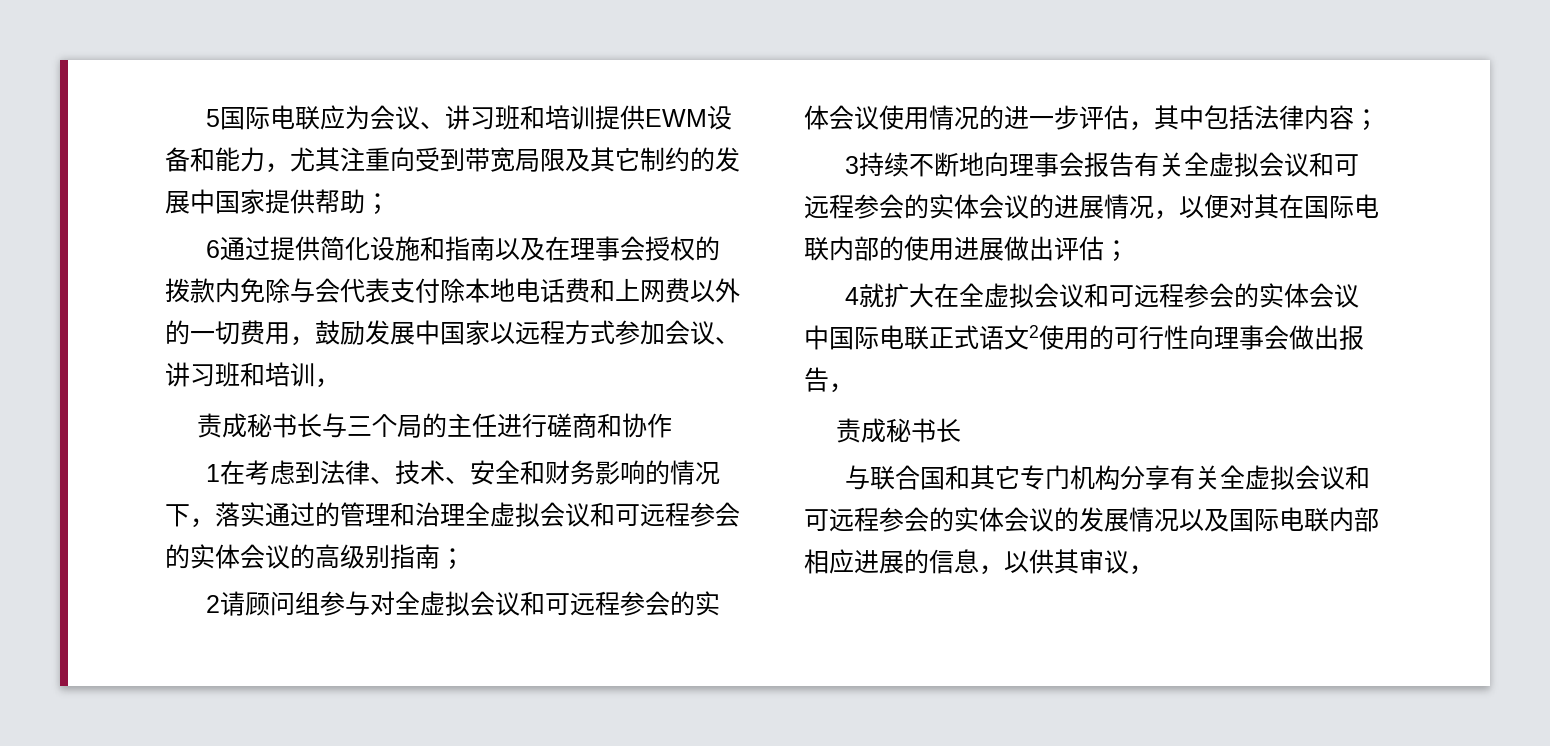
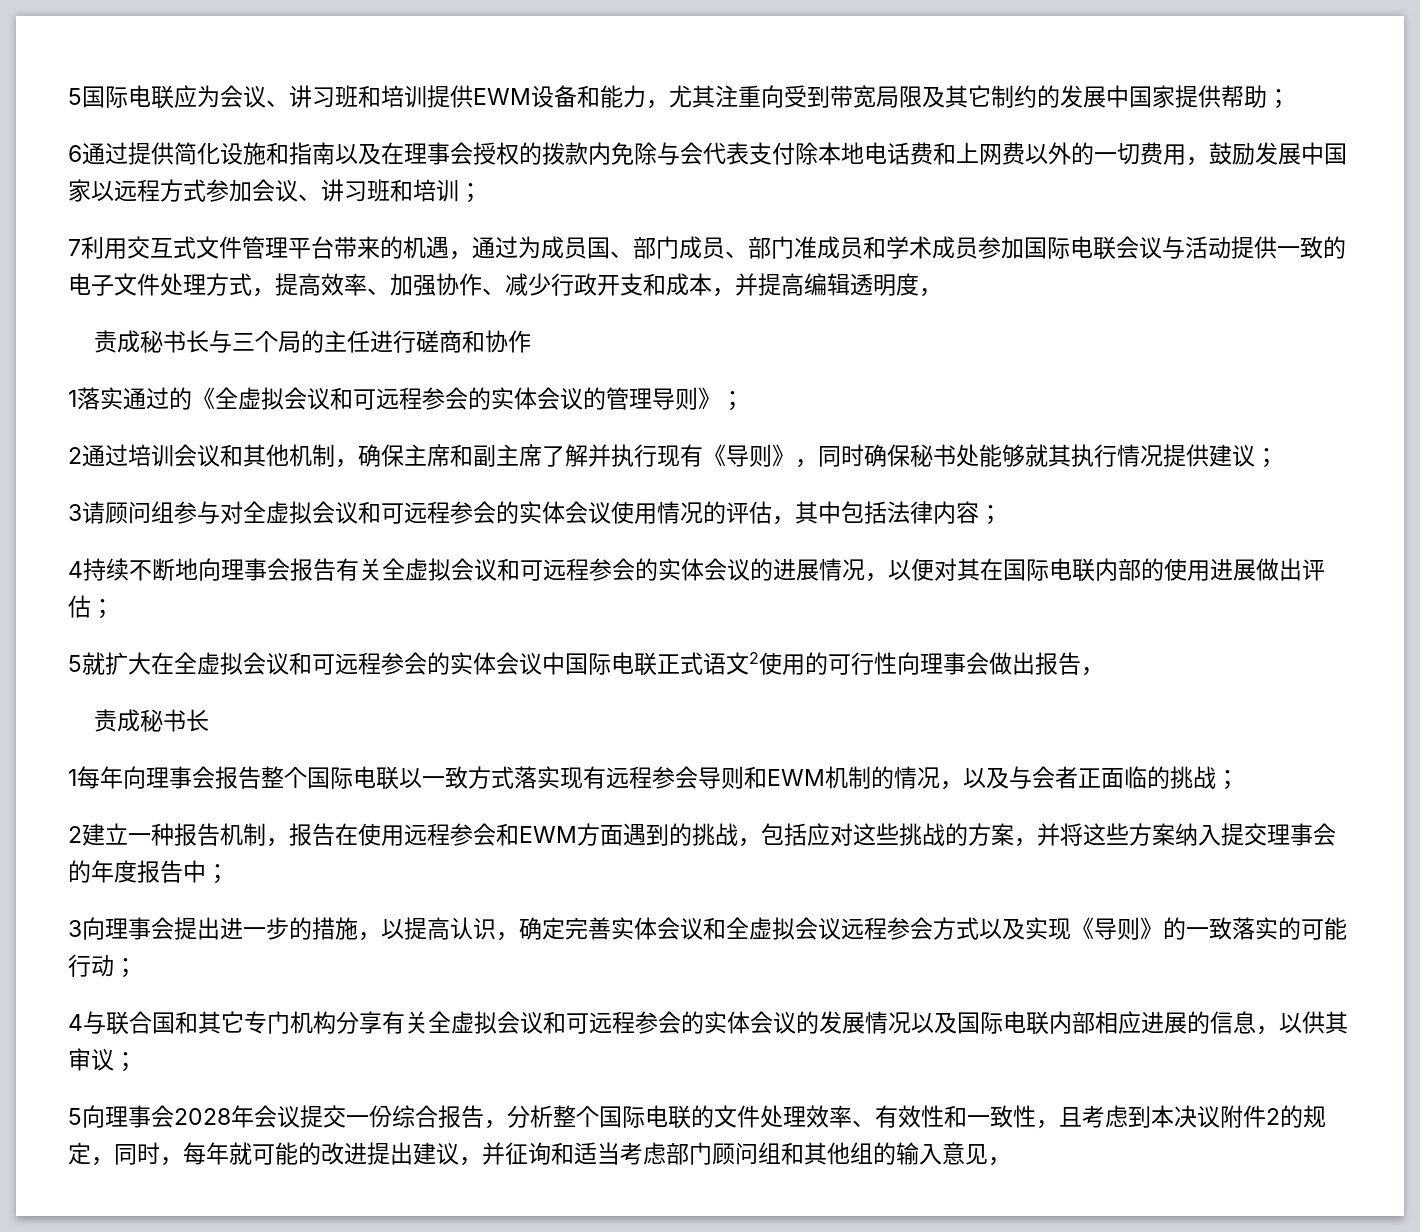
(315, 375) none -> [459,183,482,203] [68,236,1346,260] [68,273,919,297] ； // 7利用交互式文件管理平台带来的机遇，通过为成员国、部门成员、部门准成员和学术成员参加国际电联会议与活动提供一致的电子文件处理方式，提高效率、加强协作、减少行政开支和成本，并提高编辑透明度
[220,460,721,485] [165,502,740,528] [165,544,465,570] [206,595,221,613] 在考虑到法律、技术、安全和财务影响的情况下，落实通过的管理和治理全虚拟会议和可远程参会的实体会议的高级别指南； // 2 -> [77,387,744,411] [68,444,1278,468] [68,504,82,521] 落实通过的《全虚拟会议和可远程参会的实体会议的管理导则》； // 2通过培训会议和其他机制，确保主席和副主席了解并执行现有《导则》，同时确保秘书处能够就其执行情况提供建议； // 3
[1004,105,1079,130] 进一步 -> (726, 512) none
[845,156,860,174] 3 -> [68,561,83,578] 4
[845,287,860,305] 4 -> [68,655,82,672] 5
(962, 430) none -> [68,766,1239,790] [68,823,1336,847] [68,860,229,884] [68,917,1347,941] [68,954,137,978] [68,1014,83,1031] 1每年向理事会报告整个国际电联以一致方式落实现有远程参会导则和EWM机制的情况，以及与会者正面临的挑战； // 2建立一种报告机制，报告在使用远程参会和EWM方面遇到的挑战，包括应对这些挑战的方案，并将这些方案纳入提交理事会的年度报告中； // 3向理事会提出进一步的措施，以提高认识，确定完善实体会议和全虚拟会议远程参会方式以及实现《导则》的一致落实的可能行动； // 4
(1129, 562) none -> [114,1052,137,1072] [68,1105,1326,1129] [68,1142,988,1166] ； // 5向理事会2028年会议提交一份综合报告，分析整个国际电联的文件处理效率、有效性和一致性，且考虑到本决议附件2的规定，同时，每年就可能的改进提出建议，并征询和适当考虑部门顾问组和其他组的输入意见

